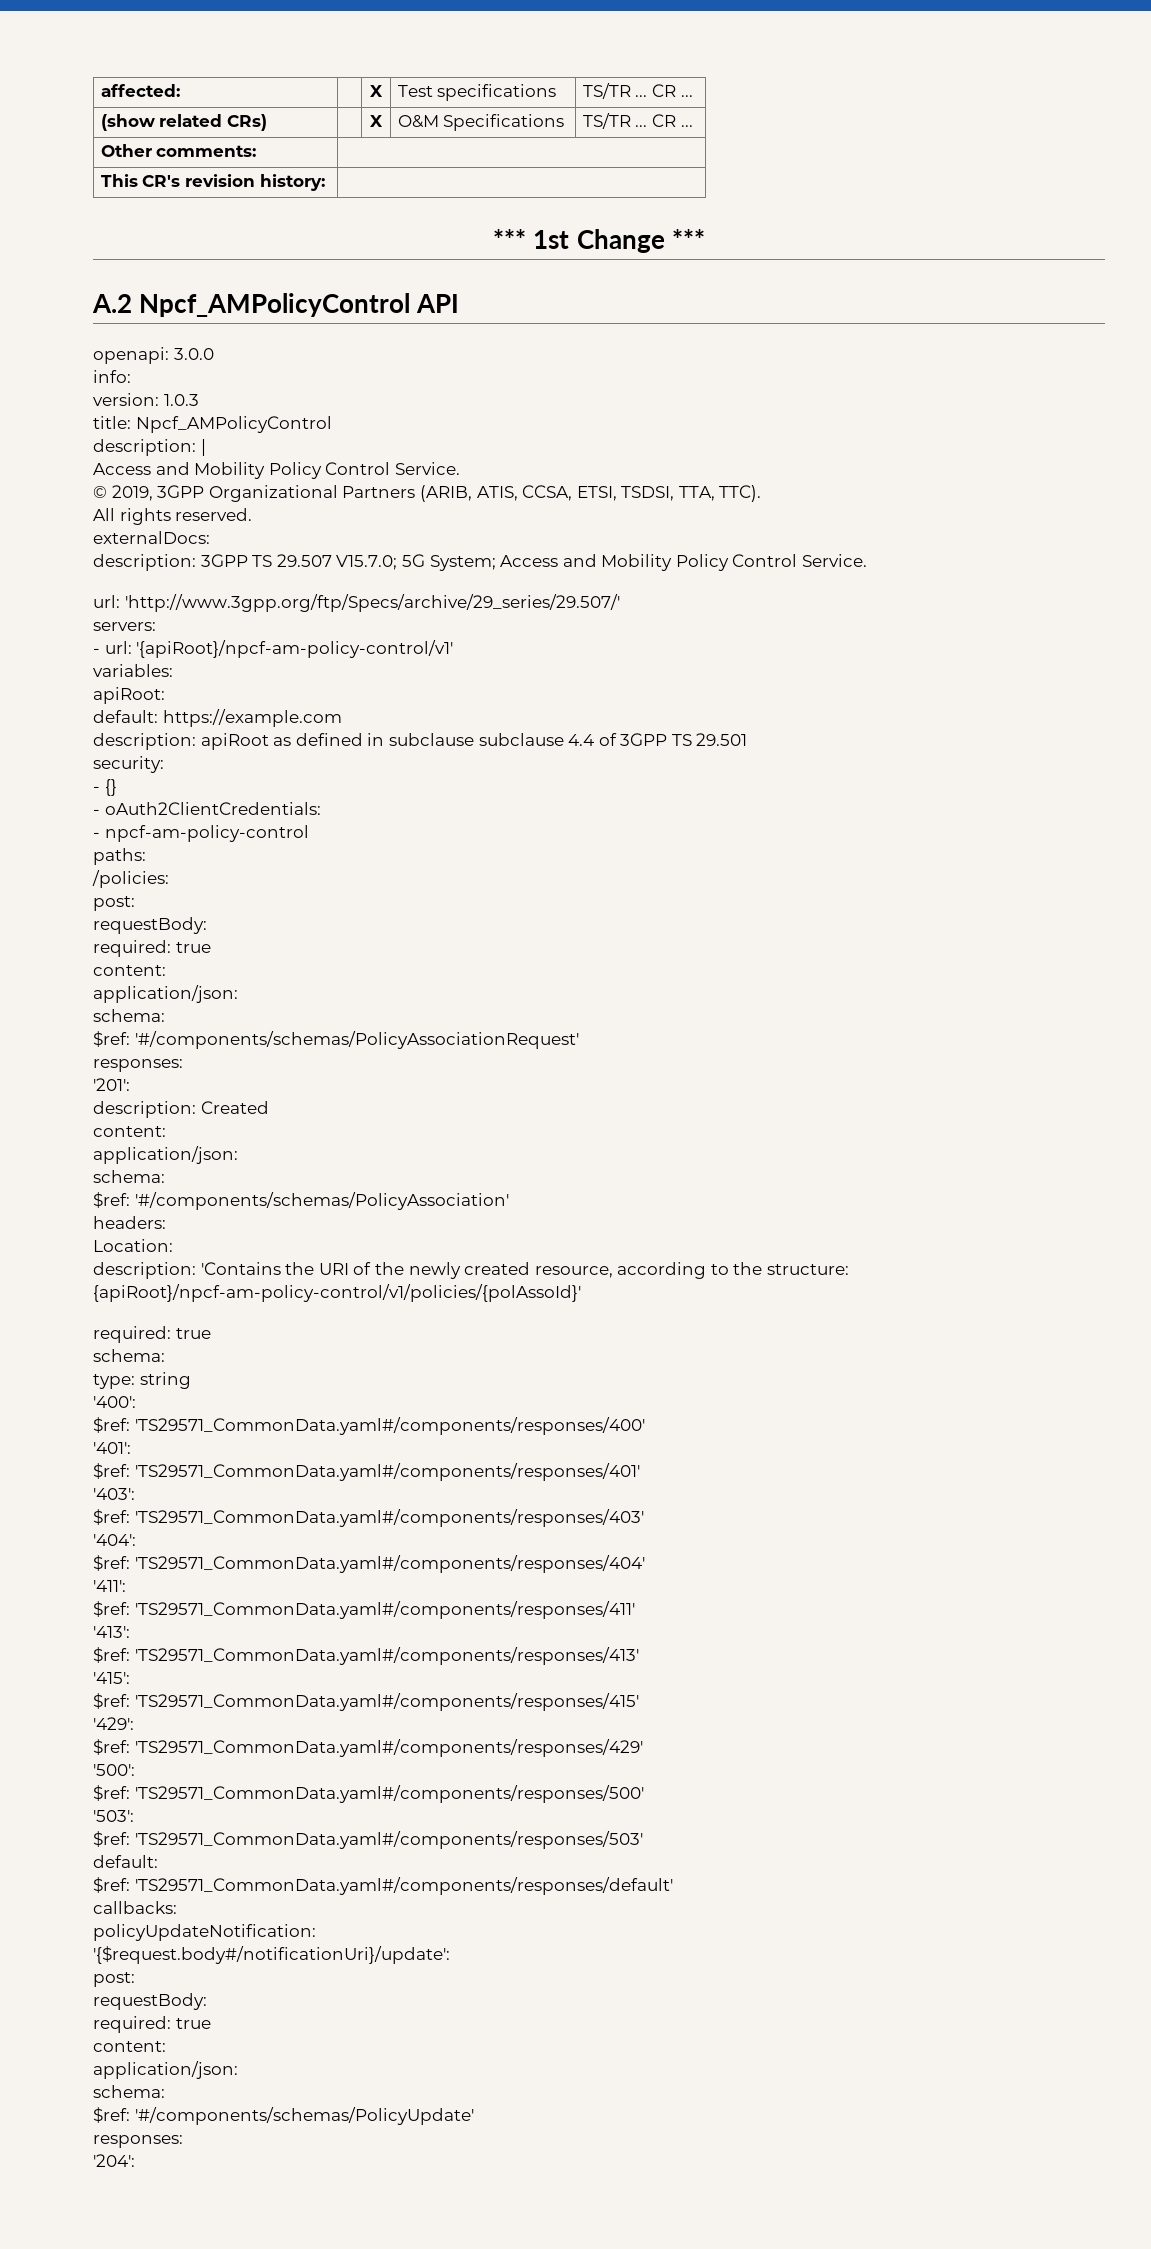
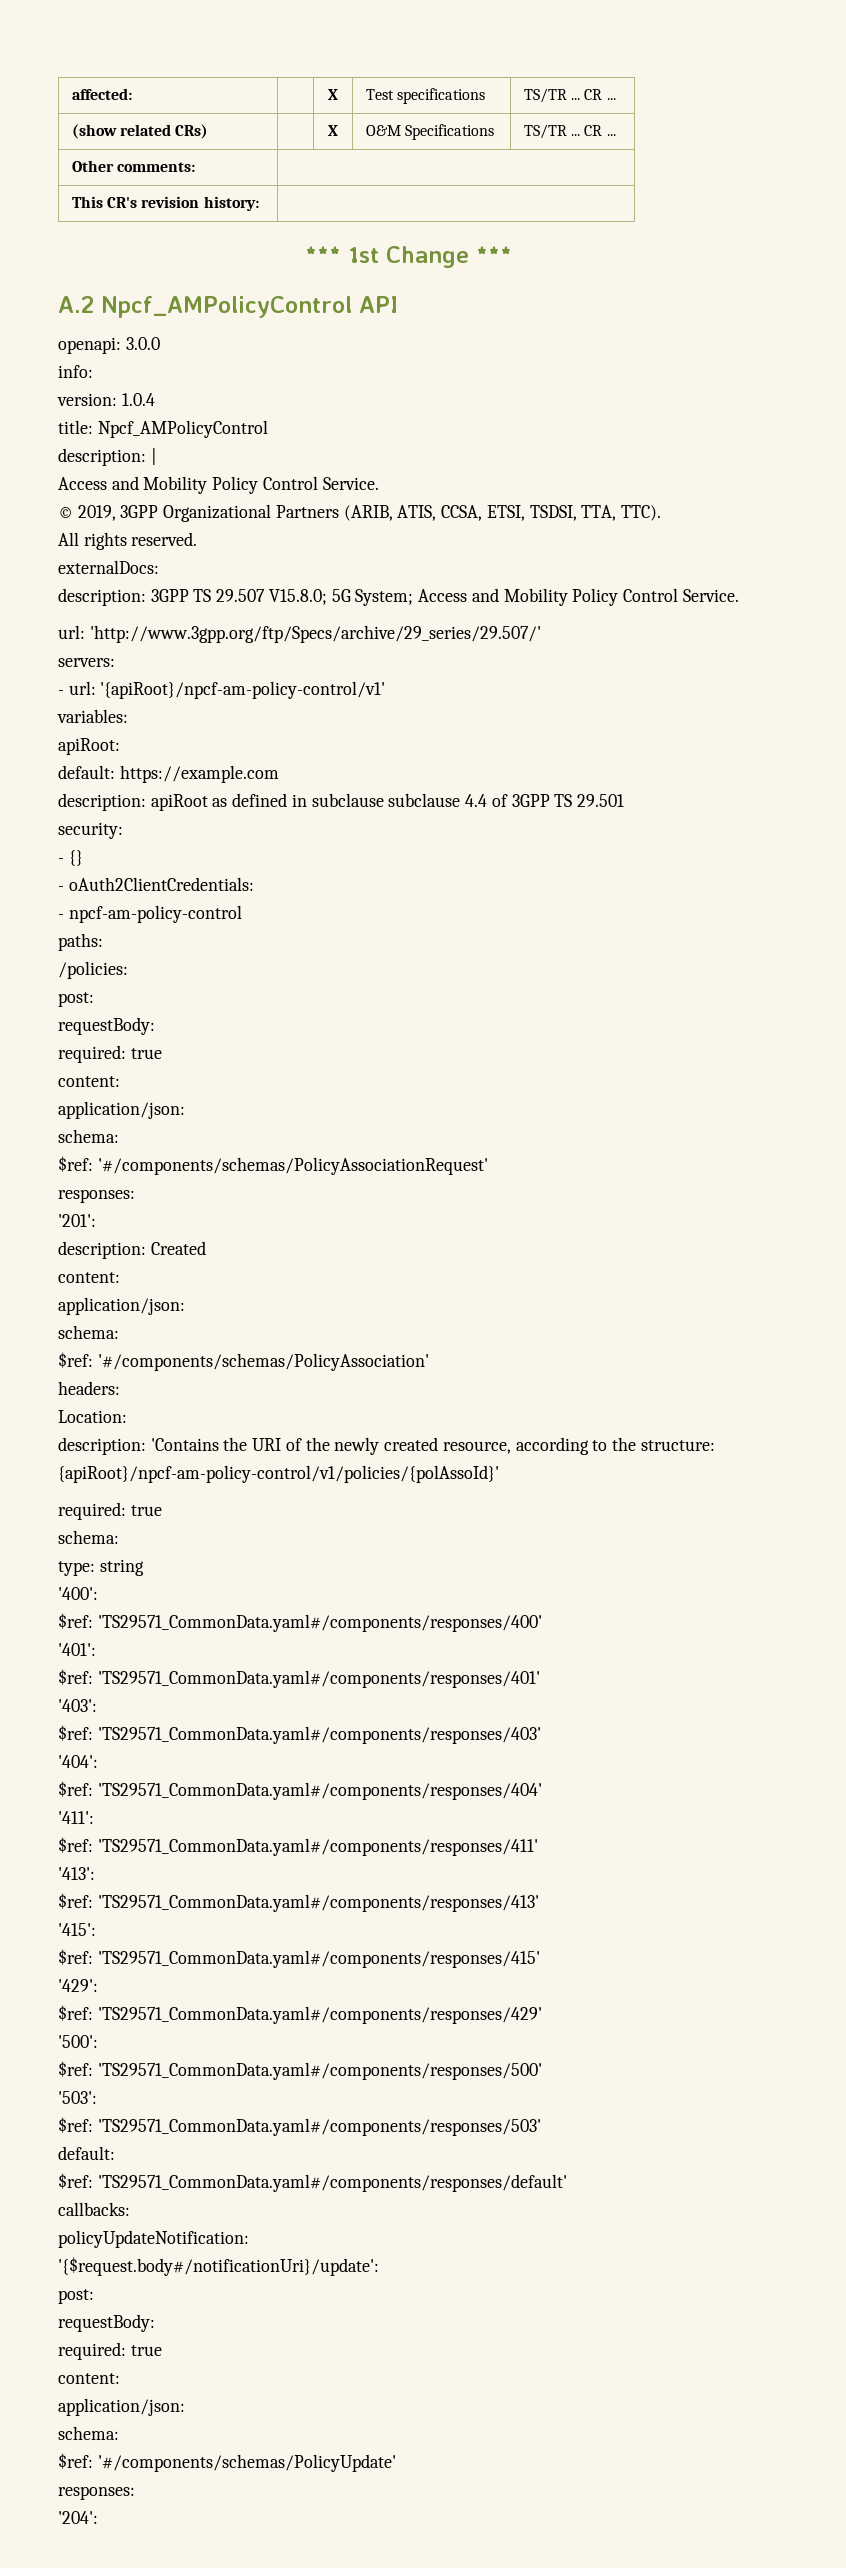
[163,394,199,406] 1.0.3 -> [121,393,155,406] 1.0.4
[336,555,398,570] V15.7.0; -> [268,589,327,605] V15.8.0;

